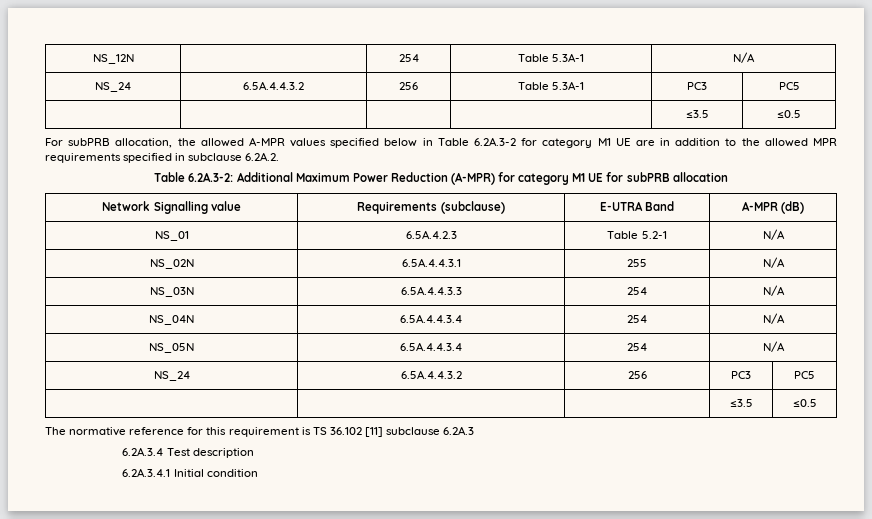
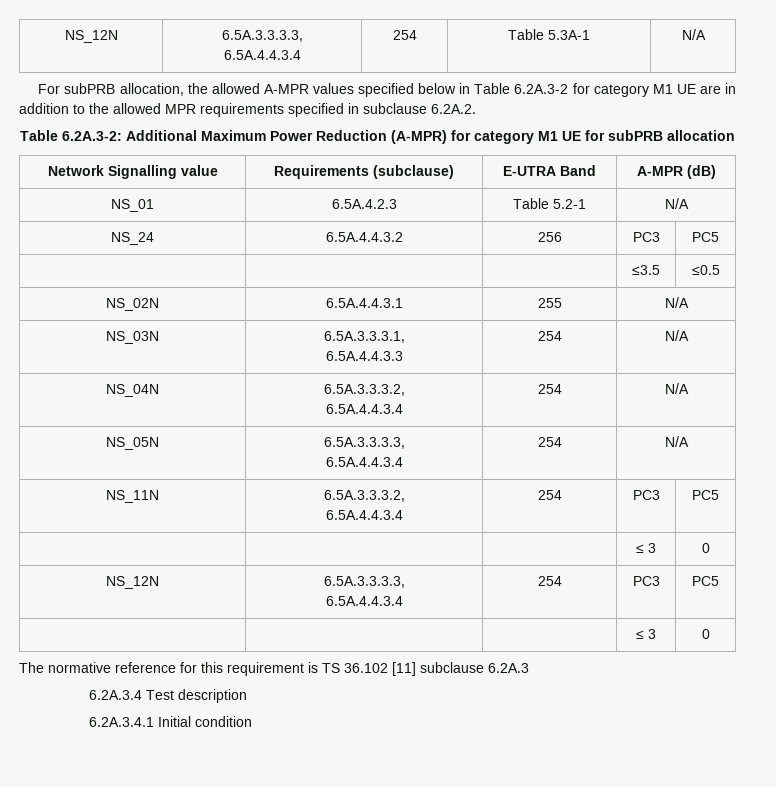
[92,54,134,64] NS_12N | -> [64,30,118,43] [221,30,303,42] [223,50,301,60] NS_12N | 6.5A.3.3.3.3, // 6.5A.4.4.3.4
[95,82,131,92] [243,81,304,90] [399,82,418,90] [517,81,585,90] [687,82,707,90] [778,82,800,90] [685,110,709,118] [777,110,801,118] // NS_24 | 6.5A.4.4.3.2 | 256 | Table 5.3A-1 | PC3 | PC5 // | | | | ≤3.5 | ≤0.5 -> (706, 34) none
[149,259,194,269] [401,258,461,267] [627,259,647,267] [762,257,785,268] [149,287,194,297] [400,286,462,295] [627,287,647,295] [762,285,785,296] [149,315,194,325] [400,314,463,323] [627,315,647,323] [762,313,785,324] [149,343,194,353] [400,342,463,351] [627,343,647,351] [762,341,785,352] // NS_02N | 6.5A.4.4.3.1 | 255 | N/A // NS_03N | 6.5A.4.4.3.3 | 254 | N/A // NS_04N | 6.5A.4.4.3.4 | 254 | N/A // NS_05N | 6.5A.4.4.3.4 | 254 | N/A -> (689, 203) none
(817, 403) none -> [106,298,159,311] [325,298,403,308] [537,298,562,308] [664,297,689,308] [106,331,159,344] [323,331,405,343] [325,351,403,361] [537,331,562,341] [664,330,689,341] [106,384,159,397] [323,384,405,396] [325,404,403,414] [537,384,562,394] [664,383,689,394] [106,437,159,450] [323,437,405,449] [325,457,403,467] [537,437,562,447] [664,436,689,447] [106,490,159,503] [323,490,405,502] [325,510,403,520] [537,490,562,500] [632,490,660,500] [691,490,719,500] [635,543,656,553] [701,543,710,553] [106,576,159,589] [323,576,405,588] [325,596,403,606] [537,576,562,586] [632,576,660,586] [691,576,719,586] [635,629,656,639] [701,629,710,639] // NS_02N | 6.5A.4.4.3.1 | 255 | N/A // NS_03N | 6.5A.3.3.3.1, // 6.5A.4.4.3.3 | 254 | N/A // NS_04N | 6.5A.3.3.3.2, // 6.5A.4.4.3.4 | 254 | N/A // NS_05N | 6.5A.3.3.3.3, // 6.5A.4.4.3.4 | 254 | N/A // NS_11N | 6.5A.3.3.3.2, // 6.5A.4.4.3.4 | 254 | PC3 | PC5 // | | | ≤ 3 | 0 // NS_12N | 6.5A.3.3.3.3, // 6.5A.4.4.3.4 | 254 | PC3 | PC5 // | | | ≤ 3 | 0

